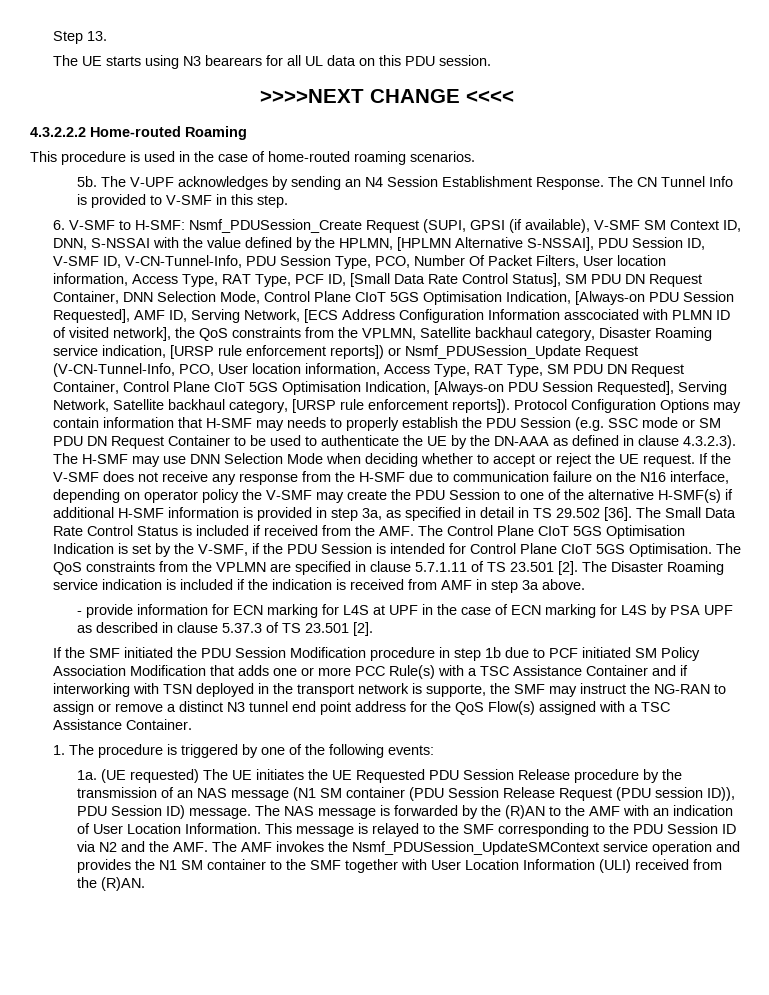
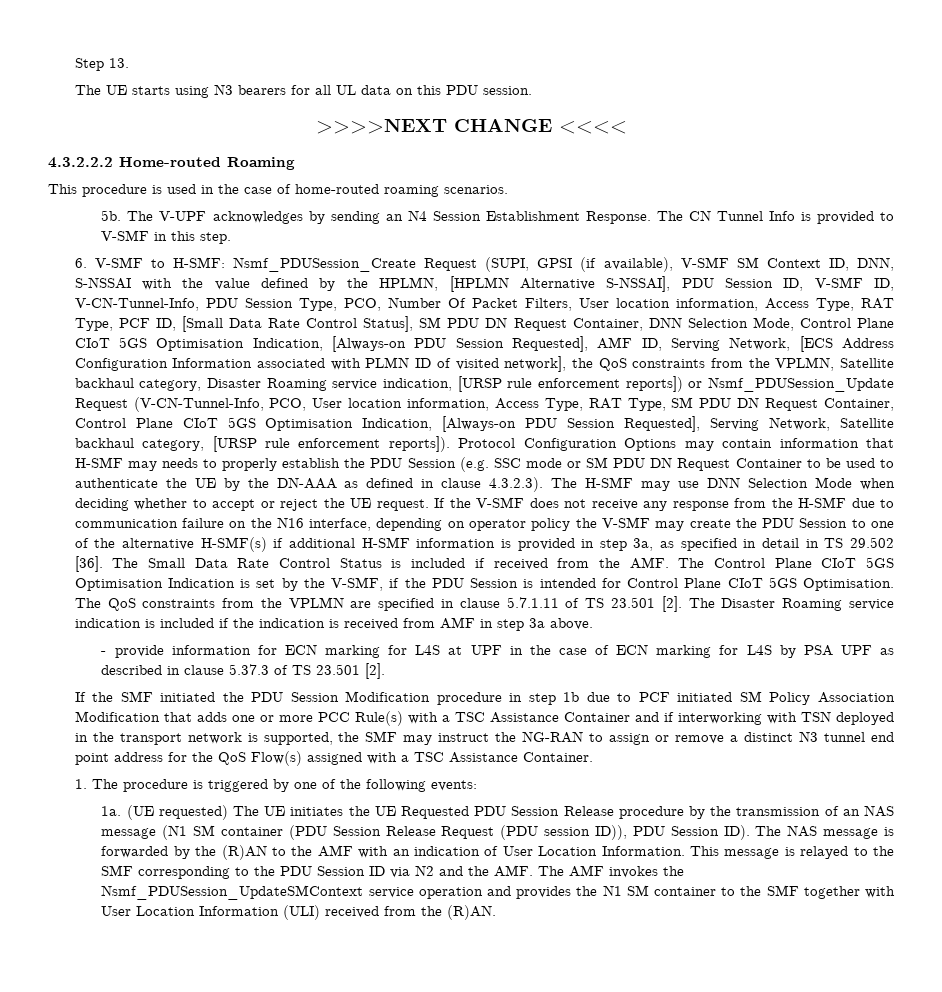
[205,55,263,66] bearears -> [237,85,286,95] bearers
[564,309,640,320] asscociated -> [257,358,326,368] associated
[426,684,487,697] supporte, -> [263,732,333,745] supported,
[165,805,251,819] ID) message. -> [723,825,750,840] ID).

